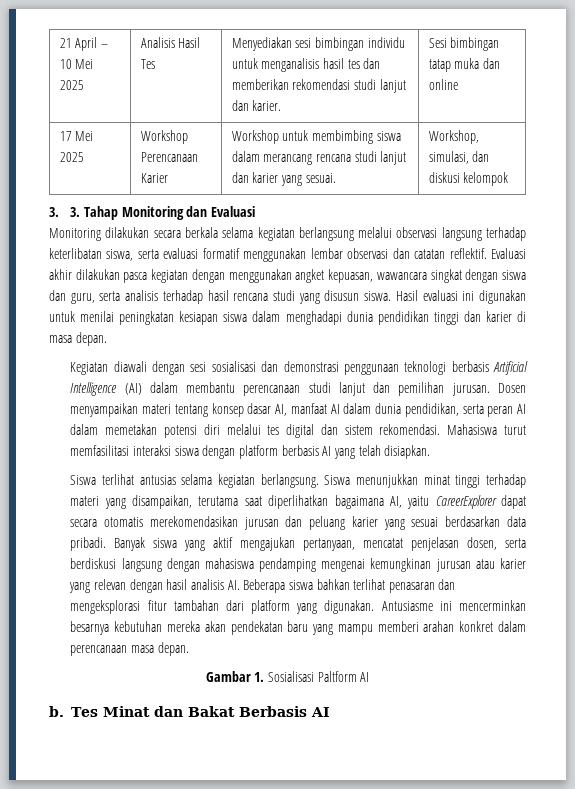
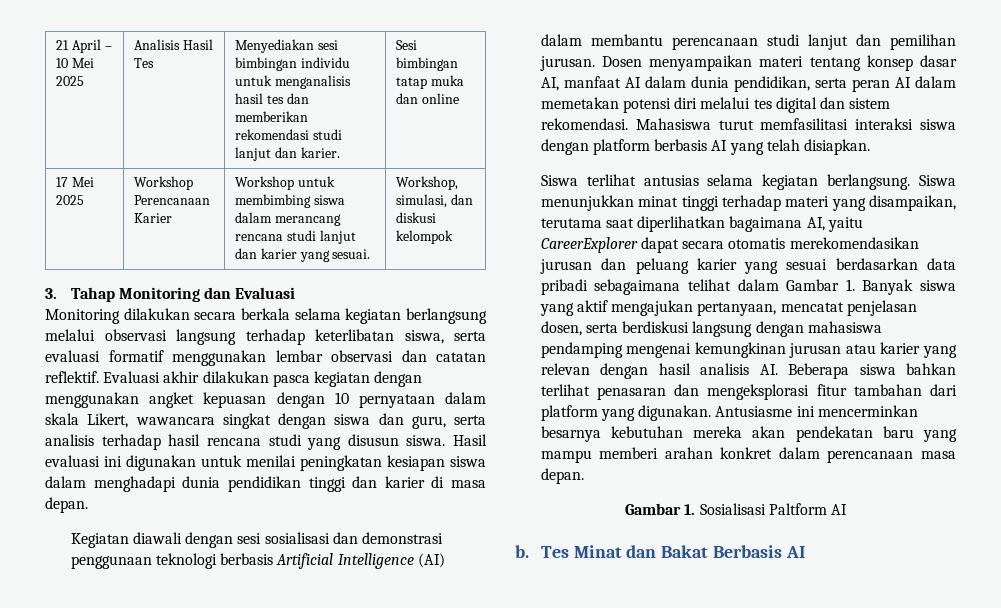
[70,207,81,217] 3. -> (57, 293) none
[328,269,374,283] kepuasan, -> [203,392,487,408] [45,413,129,428] kepuasan dengan 10 pernyataan dalam skala Likert,
[70,537,107,551] pribadi. -> [540,279,855,295] pribadi sebagaimana telihat dalam Gambar 1.

